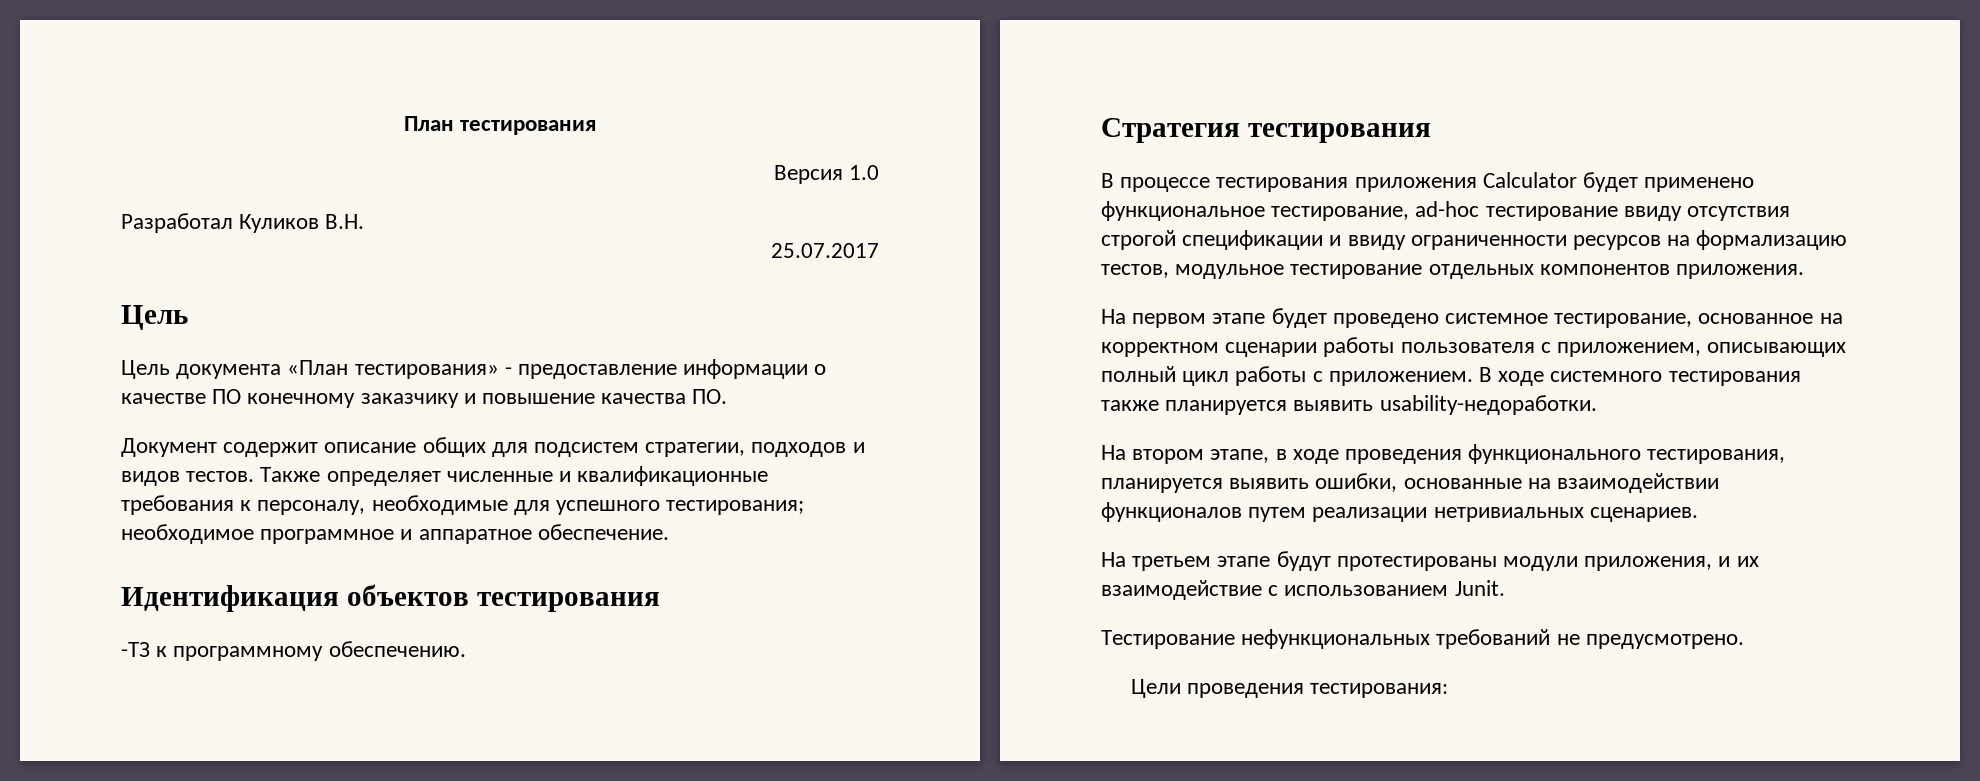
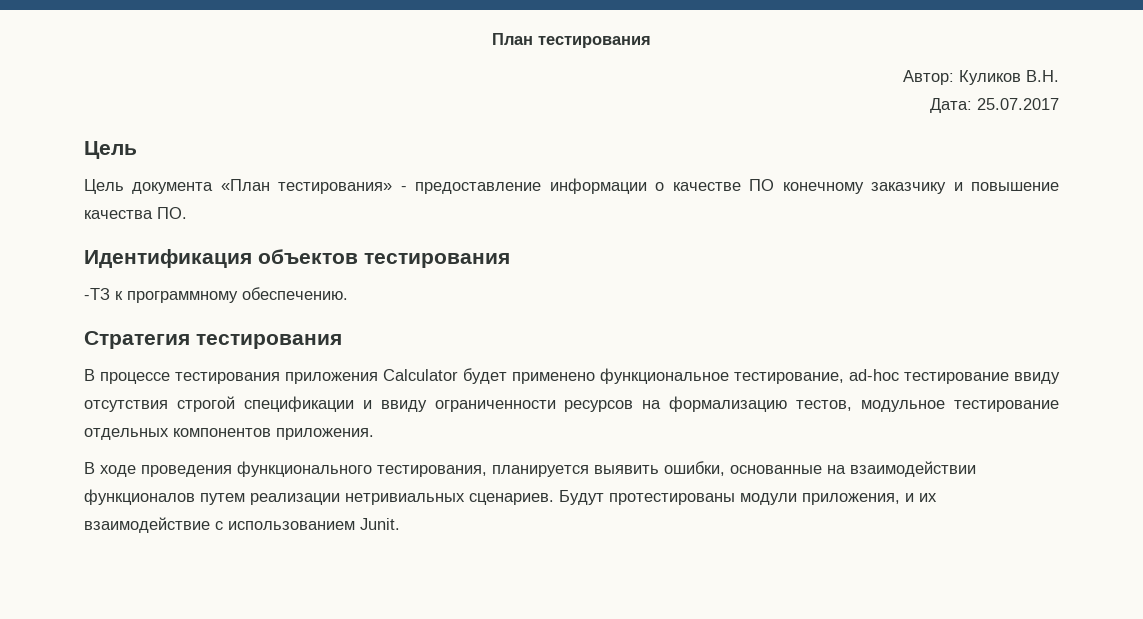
[773,165,879,184] [121,213,233,233] Версия 1.0 // Разработал -> [903,70,954,85] Автор:
(365, 221) none -> [930,98,972,113] Дата:
[121,437,865,457] [121,466,769,486] [121,495,805,515] [121,524,669,544] // Документ содержит описание общих для подсистем стратегии, подходов и видов тестов. Также определяет численные и квалификационные требования к персоналу, необходимые для успешного тестирования; необходимое программное и аппаратное обеспечение. -> (187, 213) none
[1101,308,1843,328] [1101,337,1847,357] [1101,366,1801,386] [1101,395,1597,415] [1101,445,1287,464] На первом этапе будет проведено системное тестирование, основанное на корректном сценарии работы пользователя с приложением, описывающих полный цикл работы с приложением. В ходе системного тестирования также планируется выявить usability-недоработки. // На втором этапе, в -> [84,462,95,474] В
[1101,551,1331,571] // На третьем этапе будут -> [559,490,604,505] Будут
[1101,629,1744,649] [1130,679,1448,698] // Тестирование нефункциональных требований не предусмотрено. // Цели проведения тестирования: -> (400, 524) none

